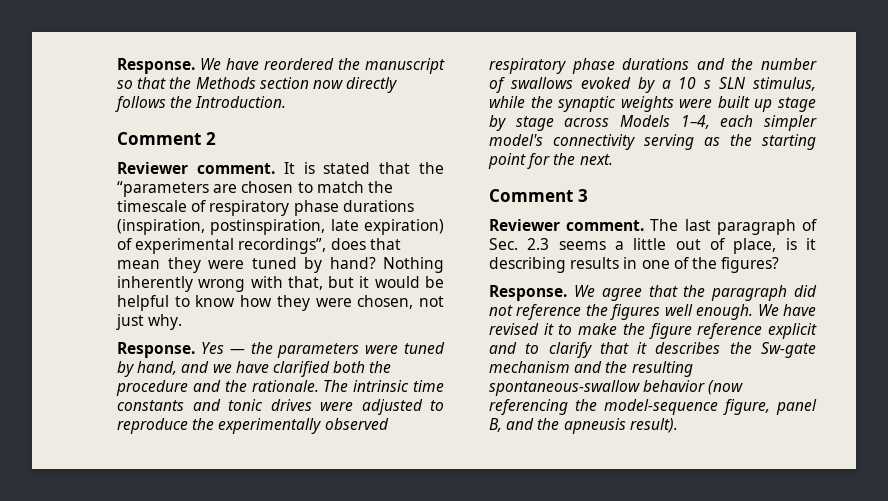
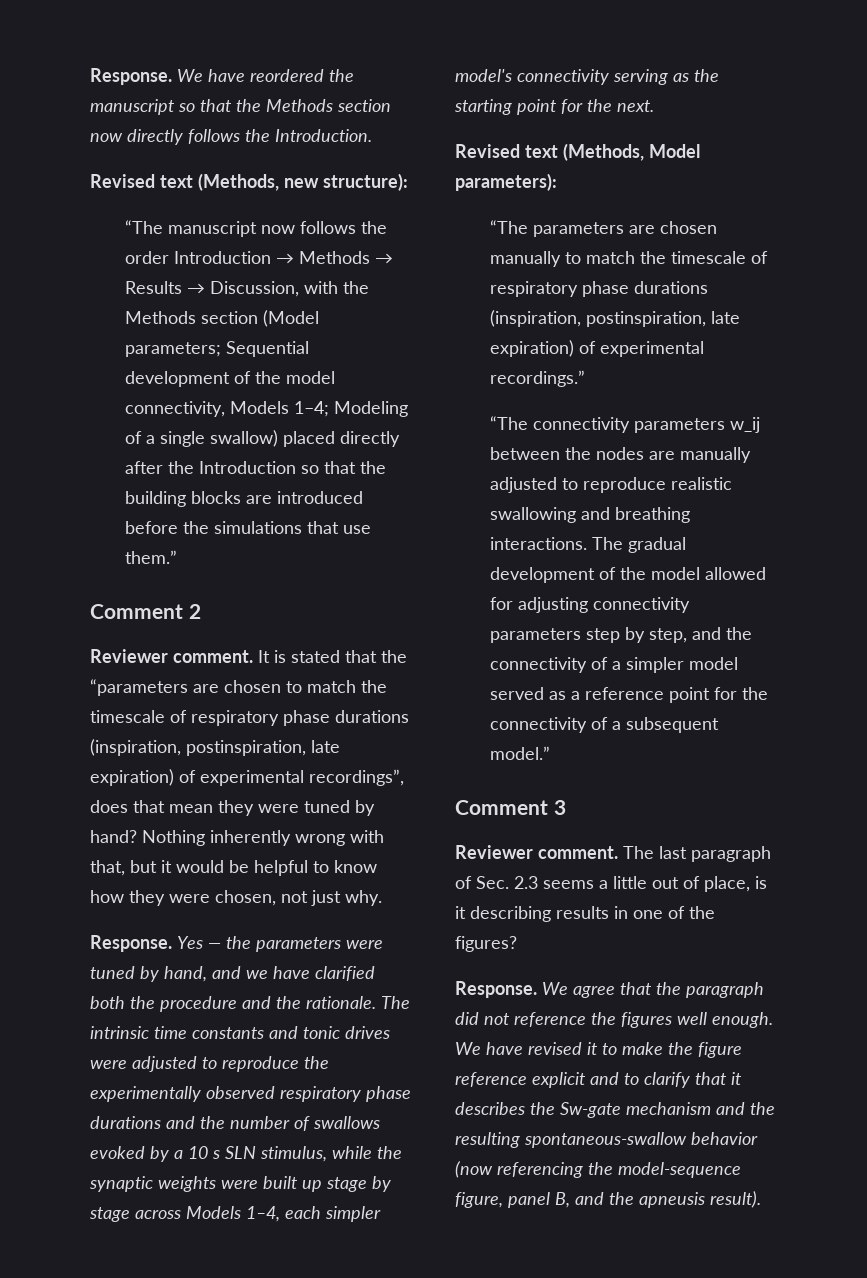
(287, 102) none -> [90,173,408,191] [125,220,388,237] [125,251,394,264] [125,281,370,297] [125,310,320,327] [125,341,310,357] [125,371,336,387] [125,401,409,417] [125,430,401,447] [125,461,387,474] [125,491,364,507] [125,521,372,534] [125,550,178,564] // Revised text (Methods, new structure): // “The manuscript now follows the order Introduction → Methods → Results → Discussion, with the Methods section (Model parameters; Sequential development of the model connectivity, Models 1–4; Modeling of a single swallow) placed directly after the Introduction so that the building blocks are introduced before the simulations that use them.”
(613, 159) none -> [455,143,700,161] [455,173,557,191] [490,220,718,237] [490,251,769,267] [490,281,709,297] [490,310,741,327] [490,340,705,357] [490,370,586,387] [490,416,761,433] [490,447,752,463] [490,477,733,493] [490,507,691,523] [490,537,687,553] [490,567,767,583] [490,597,691,613] [490,627,753,643] [490,657,739,673] [490,687,769,703] [490,717,720,733] [490,746,551,760] // Revised text (Methods, Model parameters): // “The parameters are chosen manually to match the timescale of respiratory phase durations (inspiration, postinspiration, late expiration) of experimental recordings.” // “The connectivity parameters w_ij between the nodes are manually adjusted to reproduce realistic swallowing and breathing interactions. The gradual development of the model allowed for adjusting connectivity parameters step by step, and the connectivity of a simpler model served as a reference point for the connectivity of a subsequent model.”

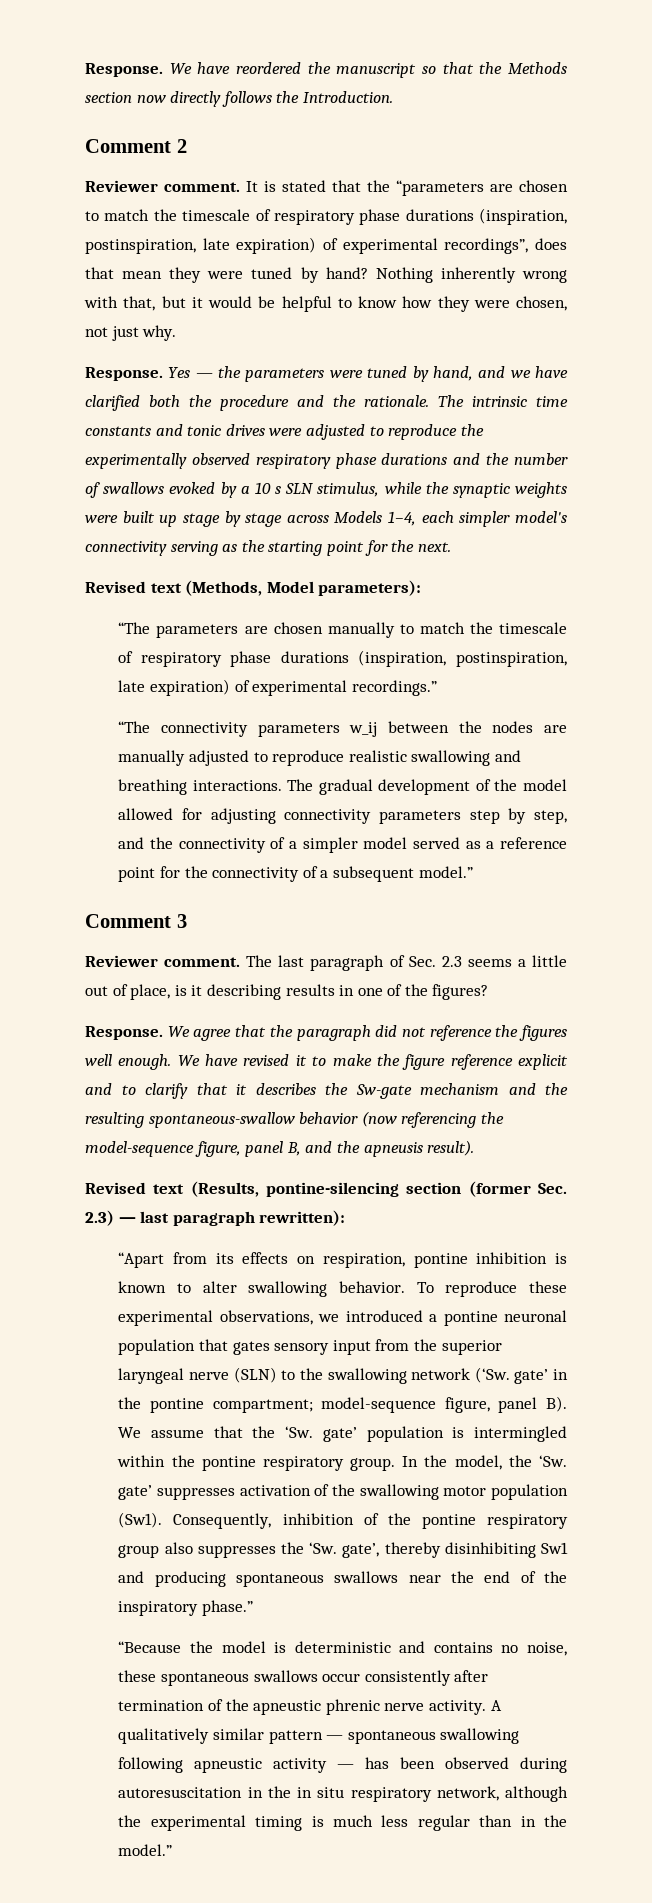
[90,173,408,191] [125,220,388,237] [125,251,394,264] [125,281,370,297] [125,310,320,327] [125,341,310,357] [125,371,336,387] [125,401,409,417] [125,430,401,447] [125,461,387,474] [125,491,364,507] [125,521,372,534] [125,550,178,564] // Revised text (Methods, new structure): // “The manuscript now follows the order Introduction → Methods → Results → Discussion, with the Methods section (Model parameters; Sequential development of the model connectivity, Models 1–4; Modeling of a single swallow) placed directly after the Introduction so that the building blocks are introduced before the simulations that use them.” -> (393, 97) none
(761, 1199) none -> [85,1181,567,1197] [85,1210,346,1226] [118,1252,567,1268] [118,1281,567,1297] [118,1310,567,1326] [118,1339,502,1355] [118,1367,568,1384] [118,1396,567,1413] [118,1426,567,1442] [117,1455,568,1471] [118,1484,568,1500] [118,1512,568,1529] [118,1542,568,1558] [118,1571,567,1587] [118,1600,253,1616] [118,1641,567,1656] [118,1670,489,1686] [118,1699,502,1715] [118,1728,520,1744] [118,1757,567,1773] [118,1786,568,1802] [118,1815,567,1831] [118,1844,173,1856] // Revised text (Results, pontine-silencing section (former Sec. 2.3) — last paragraph rewritten): // “Apart from its effects on respiration, pontine inhibition is known to alter swallowing behavior. To reproduce these experimental observations, we introduced a pontine neuronal population that gates sensory input from the superior laryngeal nerve (SLN) to the swallowing network (‘Sw. gate’ in the pontine compartment; model-sequence figure, panel B). We assume that the ‘Sw. gate’ population is intermingled within the pontine respiratory group. In the model, the ‘Sw. gate’ suppresses activation of the swallowing motor population (Sw1). Consequently, inhibition of the pontine respiratory group also suppresses the ‘Sw. gate’, thereby disinhibiting Sw1 and producing spontaneous swallows near the end of the inspiratory phase.” // “Because the model is deterministic and contains no noise, these spontaneous swallows occur consistently after termination of the apneustic phrenic nerve activity. A qualitatively similar pattern — spontaneous swallowing following apneustic activity — has been observed during autoresuscitation in the in situ respiratory network, although the experimental timing is much less regular than in the model.”

